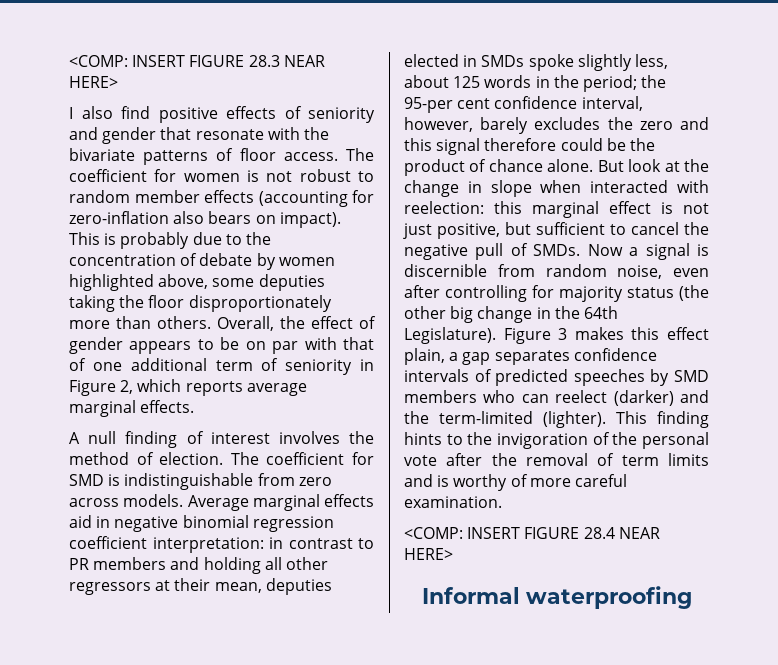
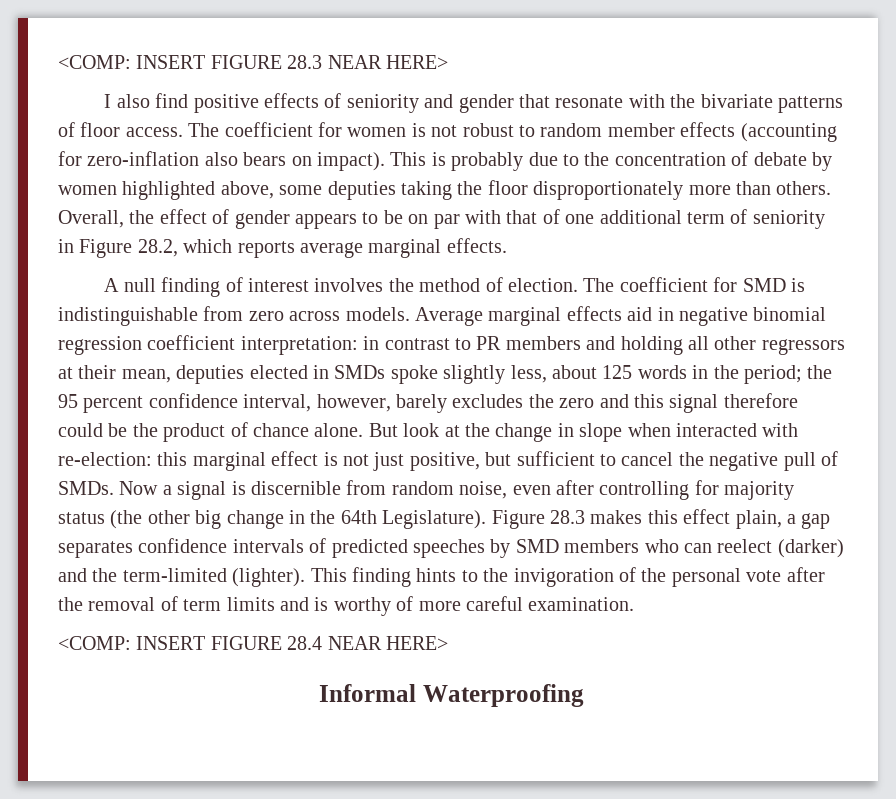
[120,380,134,394] 2, -> [137,239,178,257] 28.2,
[404,97,491,113] 95-per cent -> [58,394,144,413] 95 percent
[404,201,484,214] reelection: -> [58,452,152,466] re-election:
[558,328,568,340] 3 -> [550,510,585,524] 28.3
[525,586,692,609] waterproofing -> [422,684,584,707] Waterproofing

